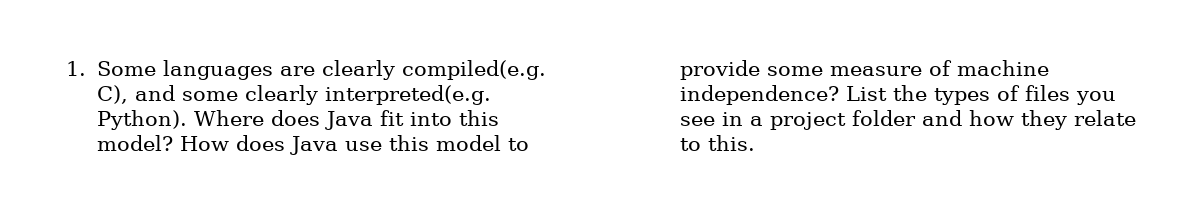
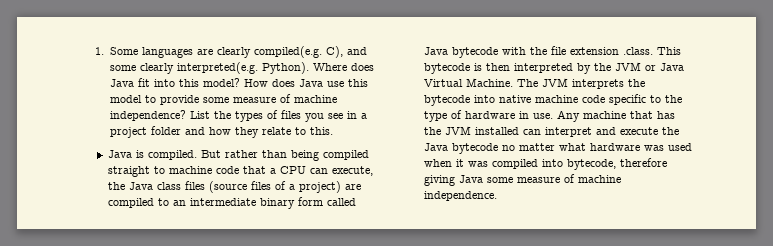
(756, 143) none -> [107,150,369,161] [107,166,373,177] [107,181,361,193] [107,197,356,209] [423,46,681,58] [423,62,684,74] [423,78,645,89] [423,94,682,106] [423,110,675,122] [423,126,679,137] [423,143,692,154] [423,158,667,170] [423,174,621,186] [423,191,497,201] // Java is compiled. But rather than being compiled straight to machine code that a CPU can execute, the Java class files (source files of a project) are compiled to an intermediate binary form called Java bytecode with the file extension .class. This bytecode is then interpreted by the JVM or Java Virtual Machine. The JVM interprets the bytecode into native machine code specific to the type of hardware in use. Any machine that has the JVM installed can interpret and execute the Java bytecode no matter what hardware was used when it was compiled into bytecode, therefore giving Java some measure of machine independence.

